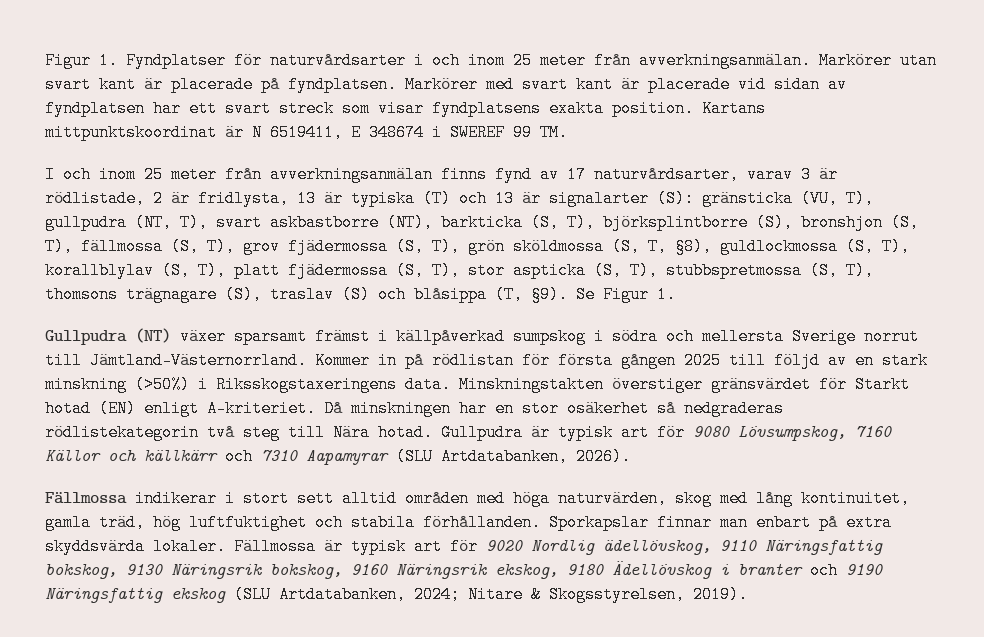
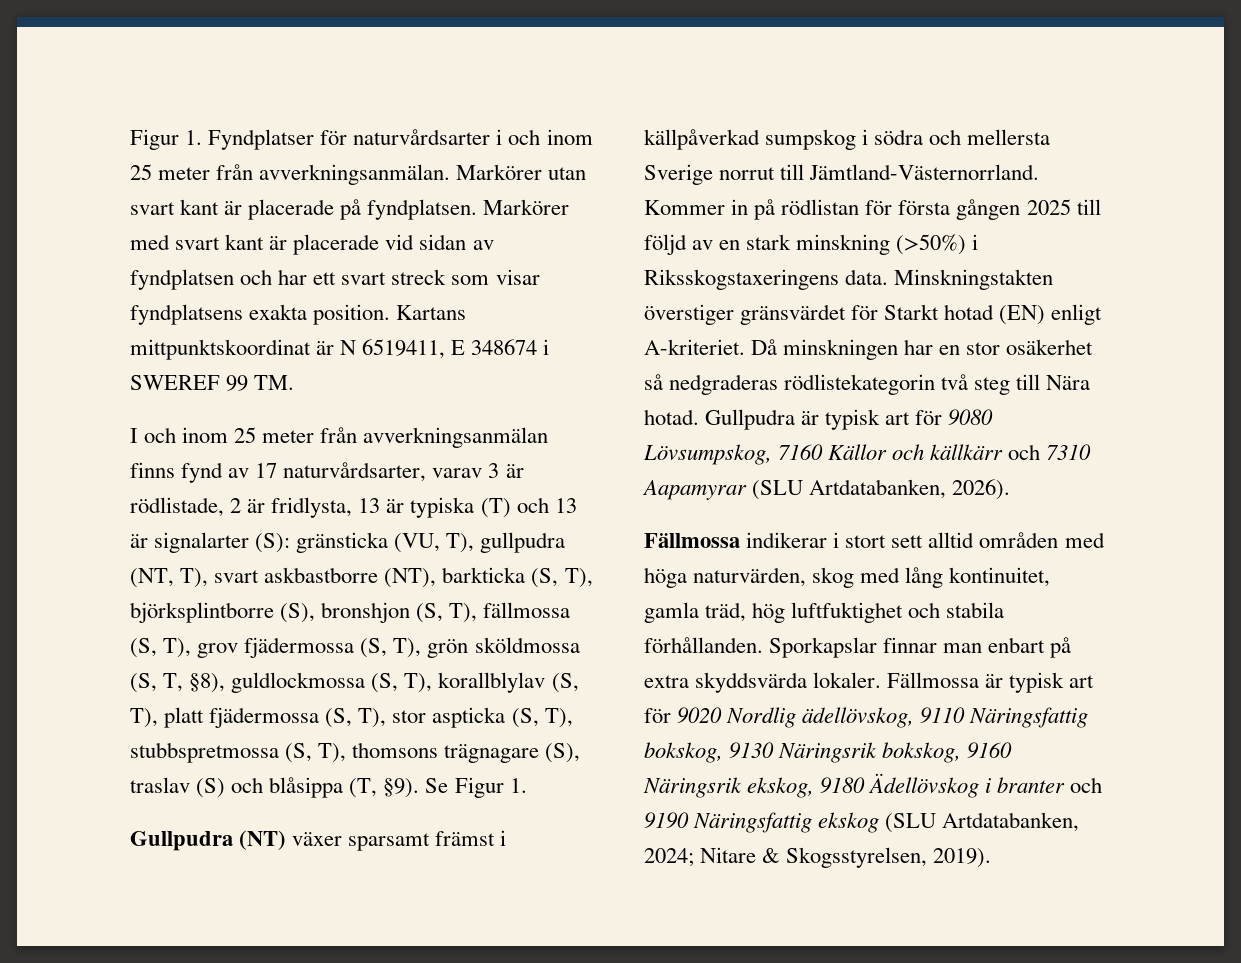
(145, 108) none -> [240,269,273,285] och

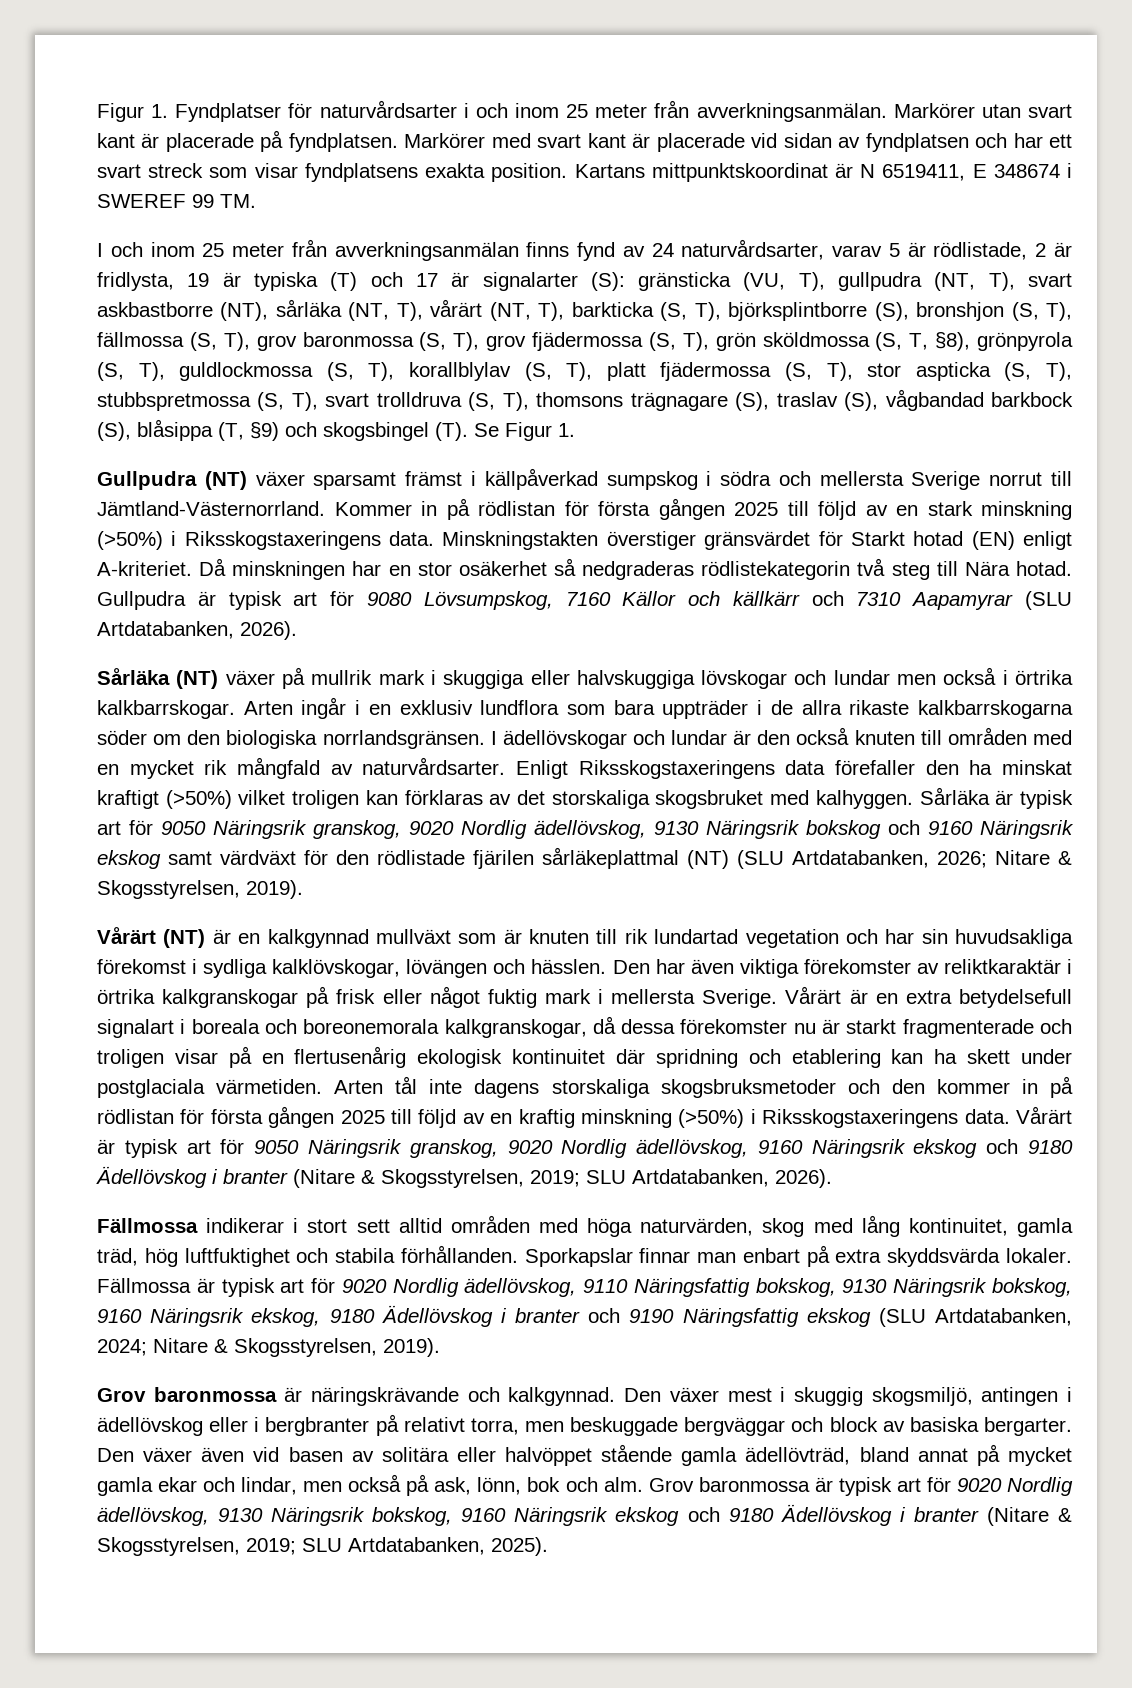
[255,463,278,478] 17 -> [651,243,674,257] 24
[488,463,500,478] 3 -> [888,243,900,257] 5
[358,498,381,513] 13 -> [187,273,210,287] 19
[554,498,577,513] 13 -> [415,273,438,287] 17
(437, 578) none -> [275,299,565,321] sårläka (NT, T), vårärt (NT, T),
(239, 650) none -> [302,332,527,351] baronmossa (S, T), grov
(226, 683) none -> [977,332,1073,351] [97,362,165,381] grönpyrola (S, T),
[352,742,581,763] [130,777,420,798] thomsons trägnagare (S), traslav (S) och blåsippa (T, §9). -> [325,389,1073,411] [97,419,468,441] svart trolldruva (S, T), thomsons trägnagare (S), traslav (S), vågbandad barkbock (S), blåsippa (T, §9) och skogsbingel (T).
(1011, 489) none -> [97,667,1073,689] [97,697,1073,719] [97,727,1072,749] [97,757,1072,779] [97,787,1073,809] [97,820,1074,839] [97,847,1072,869] [97,880,303,899] [97,927,1073,948] [97,959,1072,978] [97,986,1072,1008] [97,1016,1072,1038] [97,1046,1073,1068] [97,1076,1073,1098] [97,1106,1072,1128] [97,1139,1074,1158] [96,1166,832,1188] // Sårläka (NT) växer på mullrik mark i skuggiga eller halvskuggiga lövskogar och lundar men också i örtrika kalkbarrskogar. Arten ingår i en exklusiv lundflora som bara uppträder i de allra rikaste kalkbarrskogarna söder om den biologiska norrlandsgränsen. I ädellövskogar och lundar är den också knuten till områden med en mycket rik mångfald av naturvårdsarter. Enligt Riksskogstaxeringens data förefaller den ha minskat kraftigt (>50%) vilket troligen kan förklaras av det storskaliga skogsbruket med kalhyggen. Sårläka är typisk art för 9050 Näringsrik granskog, 9020 Nordlig ädellövskog, 9130 Näringsrik bokskog och 9160 Näringsrik ekskog samt värdväxt för den rödlistade fjärilen sårläkeplattmal (NT) (SLU Artdatabanken, 2026; Nitare & Skogsstyrelsen, 2019). // Vårärt (NT) är en kalkgynnad mullväxt som är knuten till rik lundartad vegetation och har sin huvudsakliga förekomst i sydliga kalklövskogar, lövängen och hässlen. Den har även viktiga förekomster av reliktkaraktär i örtrika kalkgranskogar på frisk eller något fuktig mark i mellersta Sverige. Vårärt är en extra betydelsefull signalart i boreala och boreonemorala kalkgranskogar, då dessa förekomster nu är starkt fragmenterade och troligen visar på en flertusenårig ekologisk kontinuitet där spridning och etablering kan ha skett under postglaciala värmetiden. Arten tål inte dagens storskaliga skogsbruksmetoder och den kommer in på rödlistan för första gången 2025 till följd av en kraftig minskning (>50%) i Riksskogstaxeringens data. Vårärt är typisk art för 9050 Näringsrik granskog, 9020 Nordlig ädellövskog, 9160 Näringsrik ekskog och 9180 Ädellövskog i branter (Nitare & Skogsstyrelsen, 2019; SLU Artdatabanken, 2026).
(992, 858) none -> [97,1387,1073,1406] [97,1414,1072,1436] [97,1444,1072,1466] [97,1474,1073,1496] [97,1504,1073,1526] [97,1537,548,1556] // Grov baronmossa är näringskrävande och kalkgynnad. Den växer mest i skuggig skogsmiljö, antingen i ädellövskog eller i bergbranter på relativt torra, men beskuggade bergväggar och block av basiska bergarter. Den växer även vid basen av solitära eller halvöppet stående gamla ädellövträd, bland annat på mycket gamla ekar och lindar, men också på ask, lönn, bok och alm. Grov baronmossa är typisk art för 9020 Nordlig ädellövskog, 9130 Näringsrik bokskog, 9160 Näringsrik ekskog och 9180 Ädellövskog i branter (Nitare & Skogsstyrelsen, 2019; SLU Artdatabanken, 2025).

